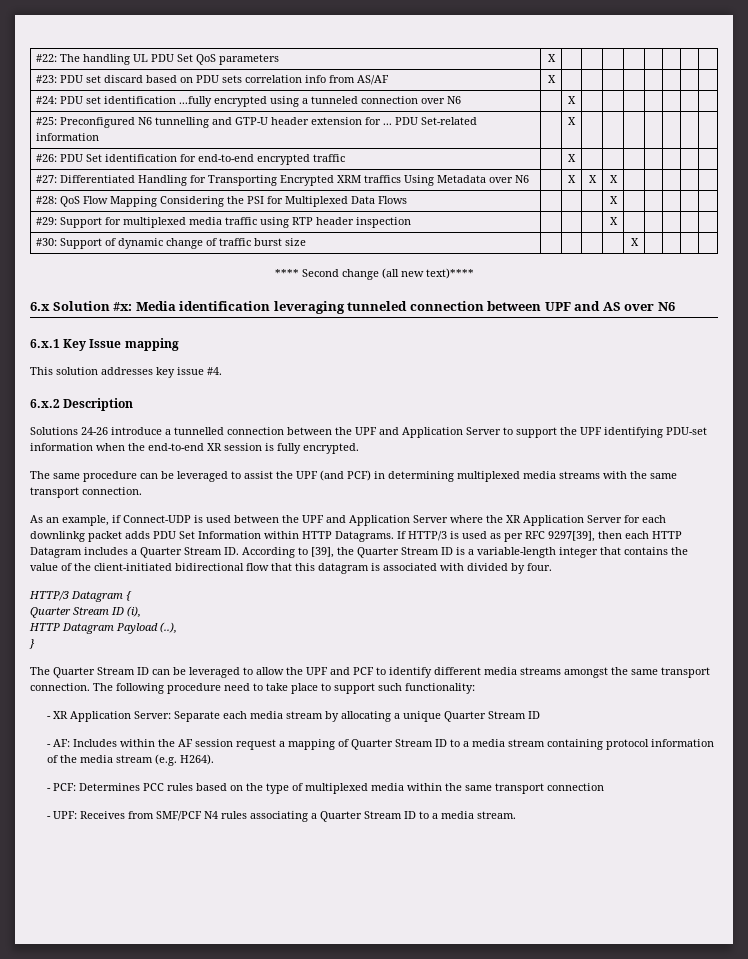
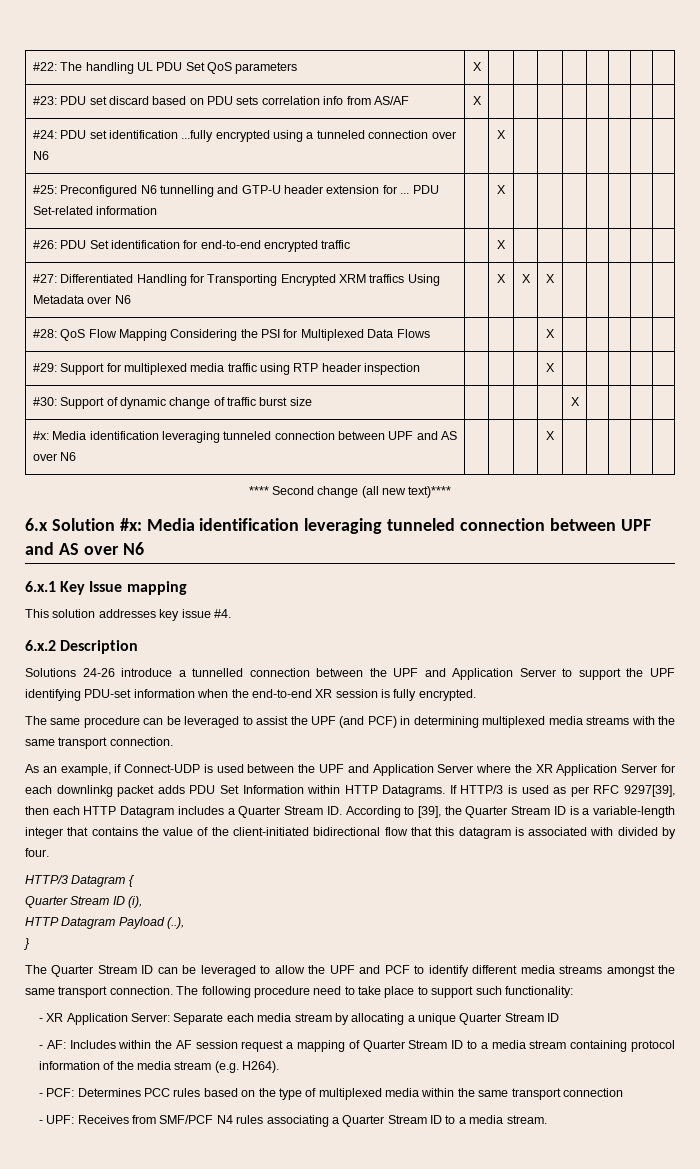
(639, 242) none -> [32,431,458,443] [32,452,77,461] [546,431,555,440] // #x: Media identification leveraging tunneled connection between UPF and AS over N6 | | | | X | | | | |

